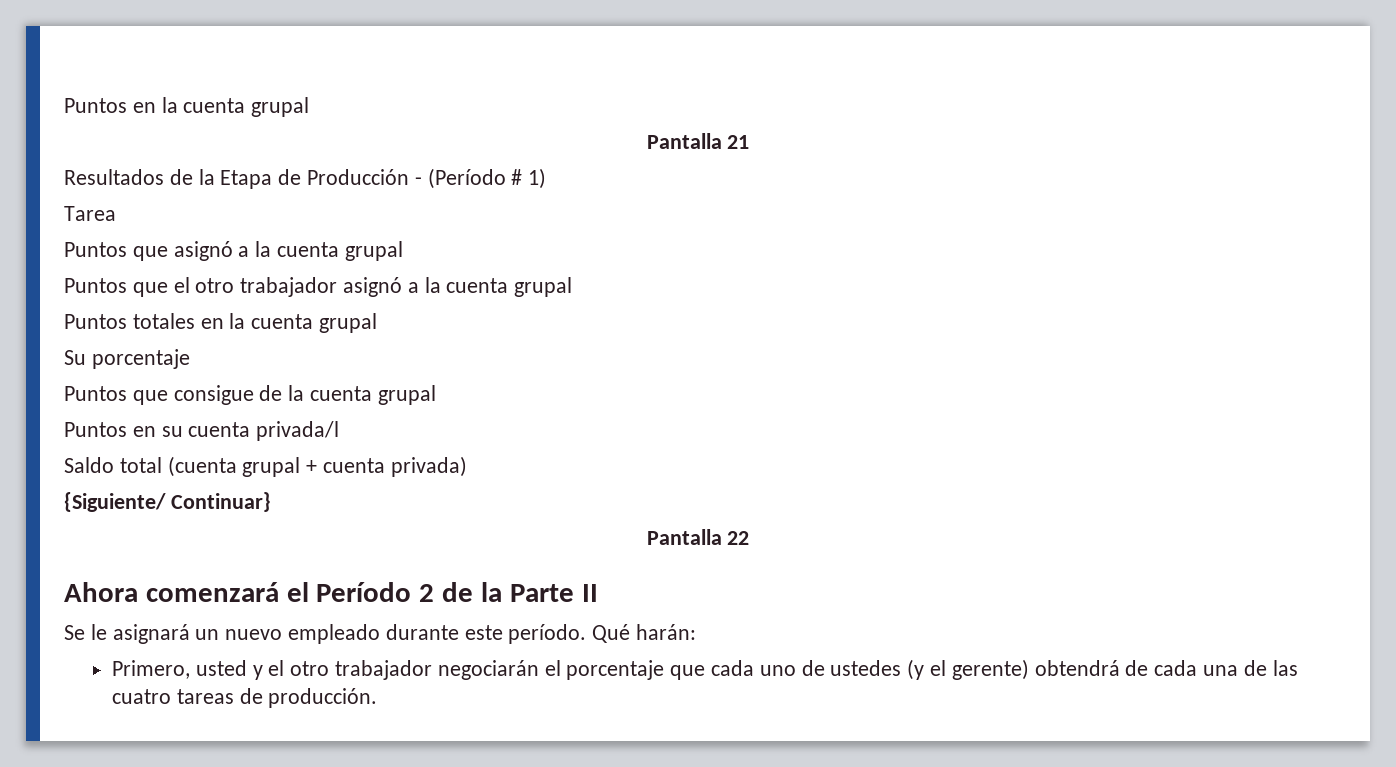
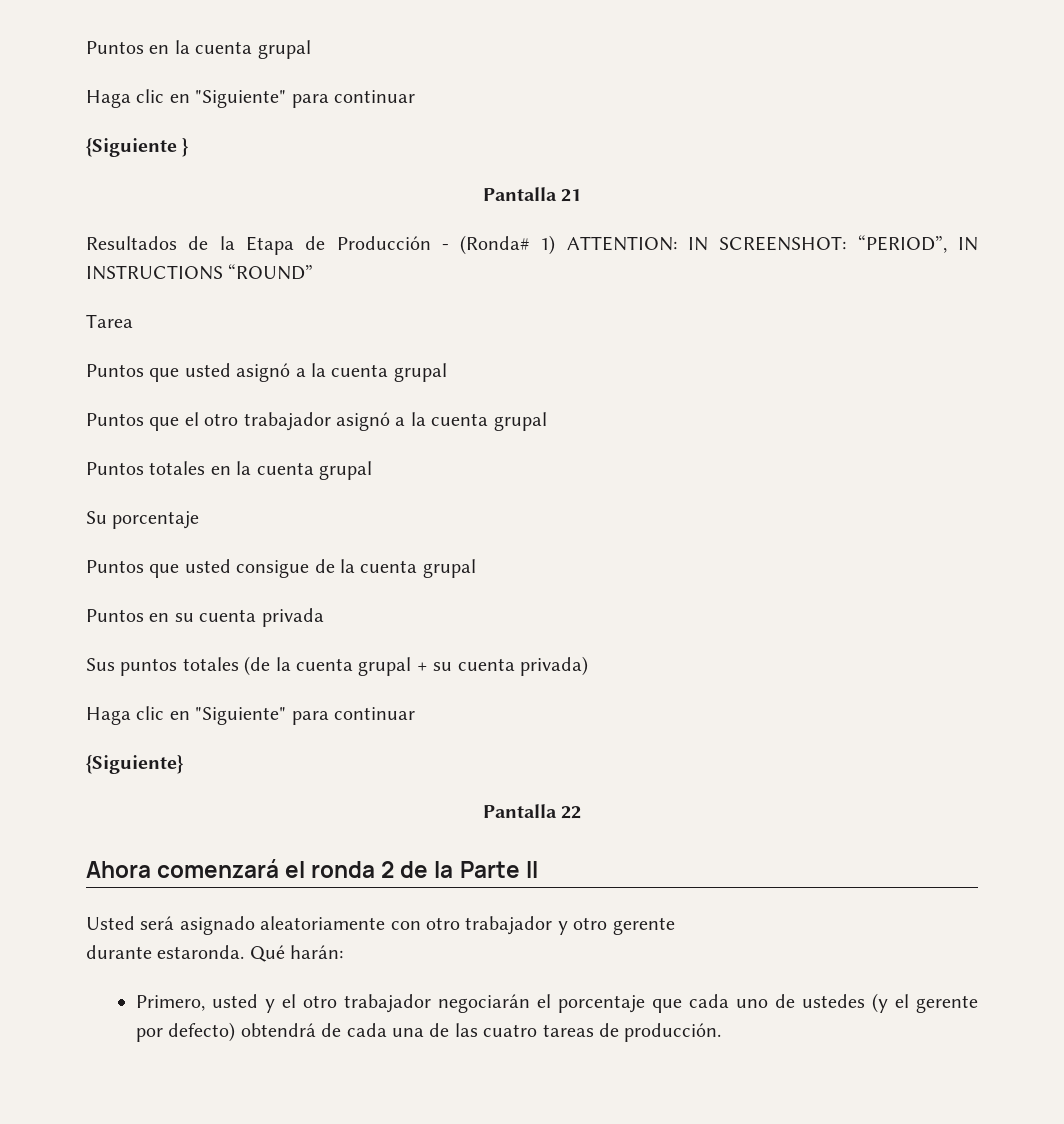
(310, 107) none -> [86,89,415,108] [86,138,190,157] // Haga clic en "Siguiente" para continuar // {Siguiente }
[427,168,523,189] (Período # -> [460,235,530,255] (Ronda#
(547, 178) none -> [566,235,978,253] [86,264,314,280] ATTENTION: IN SCREENSHOT: “PERIOD”, IN INSTRUCTIONS “ROUND”
(168, 253) none -> [184,363,231,377] usted
(168, 397) none -> [184,559,231,573] usted
[256,421,340,441] [64,456,237,477] privada/l // Saldo total (cuenta -> [261,608,324,627] [86,656,353,676] privada // Sus puntos totales (de la cuenta
(318, 466) none -> [433,662,453,671] su
[64,492,271,512] {Siguiente/ Continuar} -> [86,706,415,725] [86,755,184,774] Haga clic en "Siguiente" para continuar // {Siguiente}
[316,582,412,602] Período -> [311,861,376,878] ronda
[64,624,587,644] Se le asignará un nuevo empleado durante este período. -> [86,916,675,935] [86,945,245,959] Usted será asignado aleatoriamente con otro trabajador y otro gerente // durante estaronda.
[951,659,1029,680] gerente) -> [916,995,979,1013] [135,1022,236,1042] gerente por defecto)

